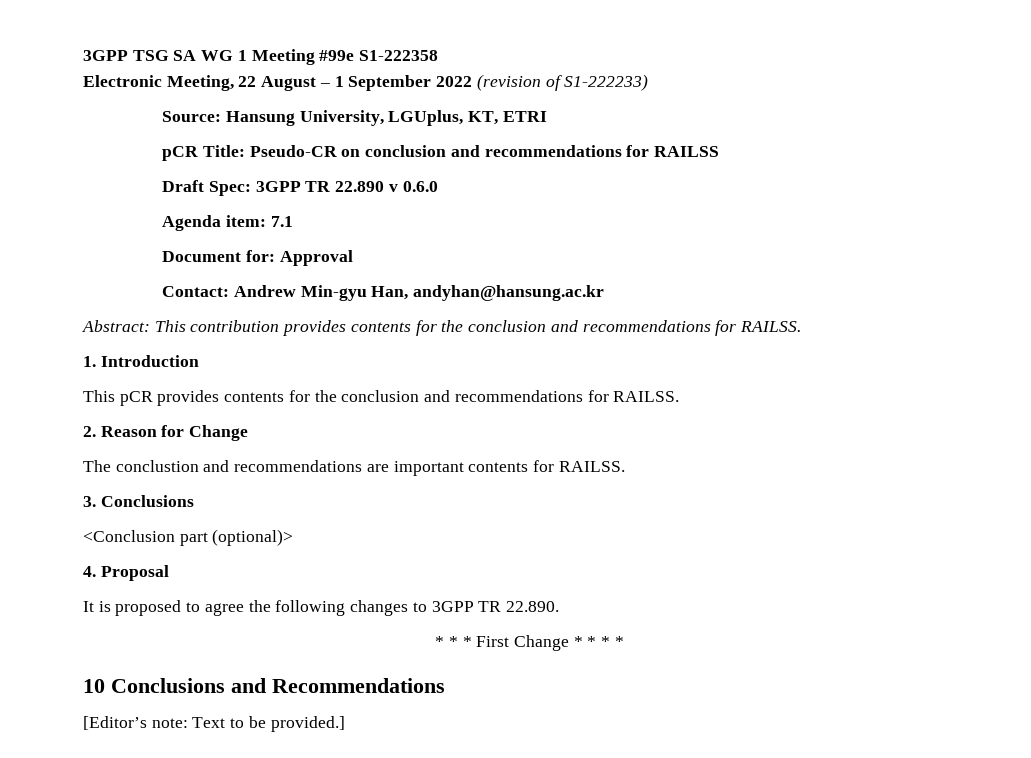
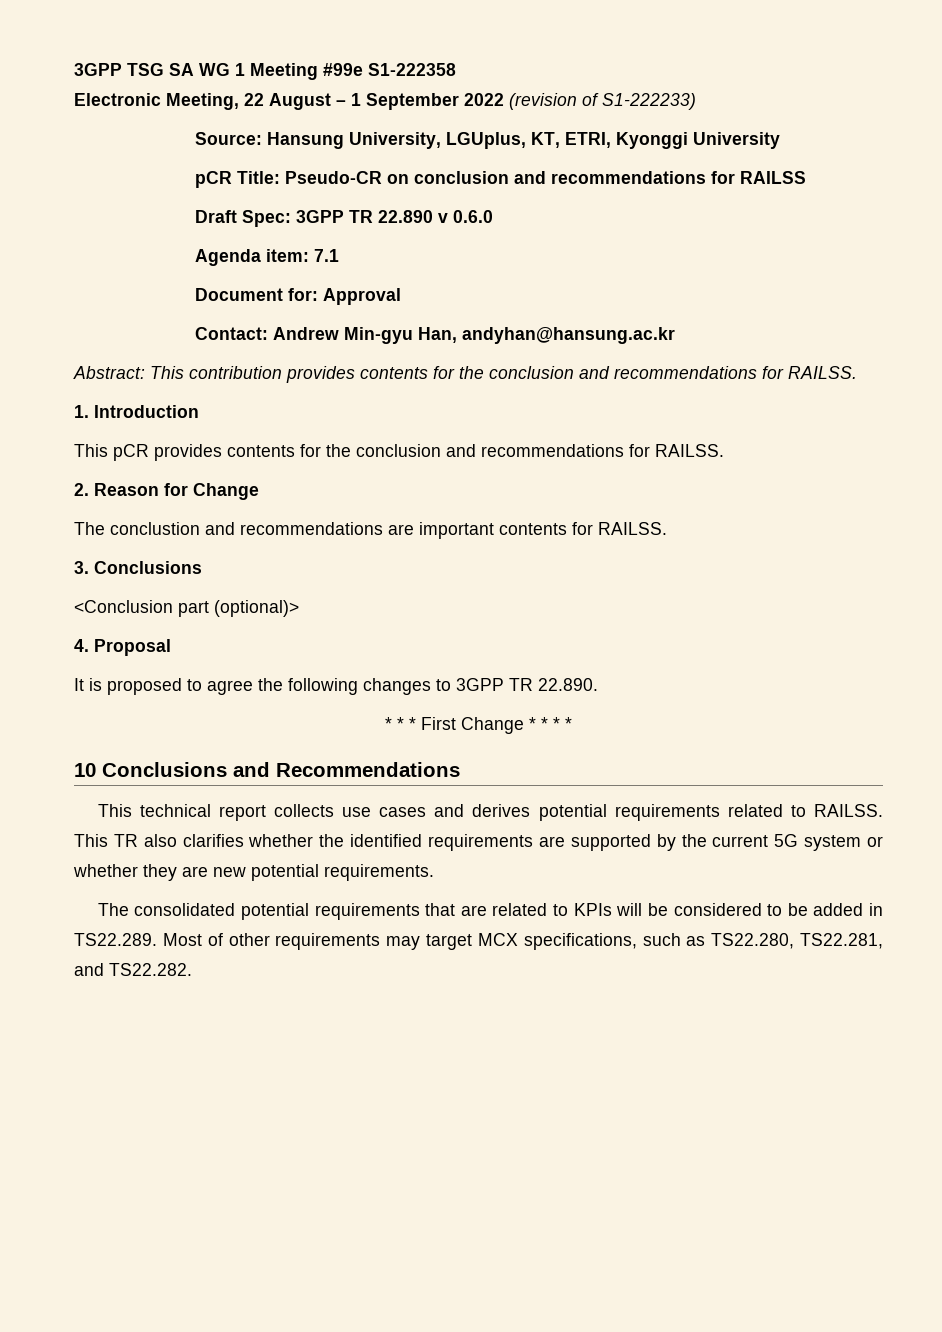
[502,111,547,122] ETRI -> [564,132,780,149] ETRI, Kyonggi University
[83,716,345,732] [Editor’s note: Text to be provided.] -> [97,804,883,821] [74,834,884,851] [73,864,434,881] [97,903,883,920] [74,933,884,950] [74,963,192,976] This technical report collects use cases and derives potential requirements related to RAILSS. This TR also clarifies whether the identified requirements are supported by the current 5G system or whether they are new potential requirements. // The consolidated potential requirements that are related to KPIs will be considered to be added in TS22.289. Most of other requirements may target MCX specifications, such as TS22.280, TS22.281, and TS22.282.

